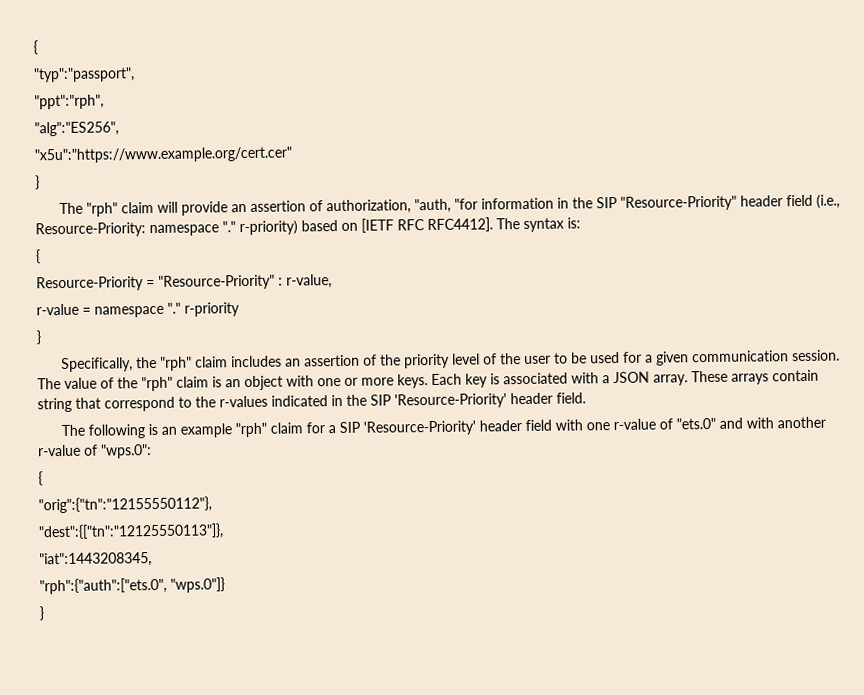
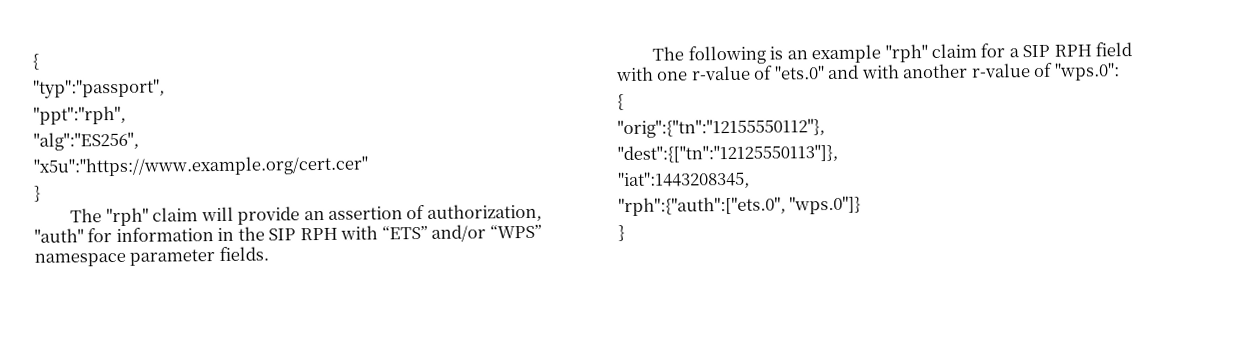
[413,198,478,214] "auth, "for -> [34,228,113,243] "auth" for
[619,194,840,211] [35,217,581,238] [35,249,41,264] [36,274,332,292] [36,302,240,318] [36,330,41,345] [60,349,840,373] [37,369,819,392] [37,392,586,413] "Resource-Priority" header field (i.e., Resource-Priority: namespace "." r-priority) based on [IETF RFC RFC4412]. The syntax is: // { // Resource-Priority = "Resource-Priority" : r-value, // r-value = namespace "." r-priority // } // Specifically, the "rph" claim includes an assertion of the priority level of the user to be used for a given communication session. The value of the "rph" claim is an object with one or more keys. Each key is associated with a JSON array. These arrays contain string that correspond to the r-values indicated in the SIP 'Resource-Priority' header field. -> [299,223,542,242] [34,246,269,267] RPH with “ETS” and/or “WPS” namespace parameter fields.
[362,420,522,436] 'Resource-Priority' header -> [1053,44,1092,57] RPH

